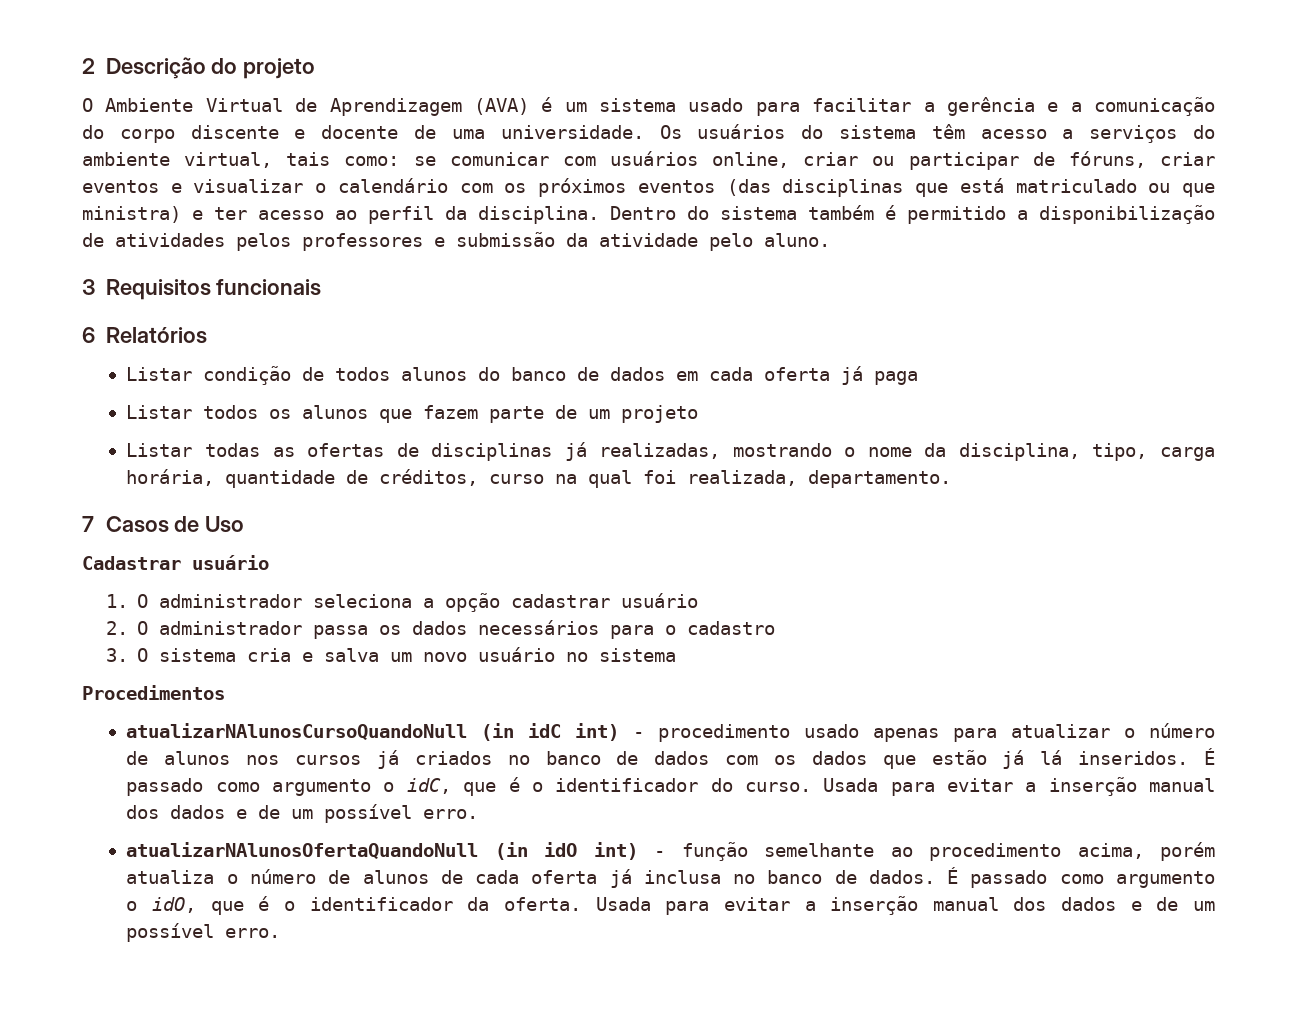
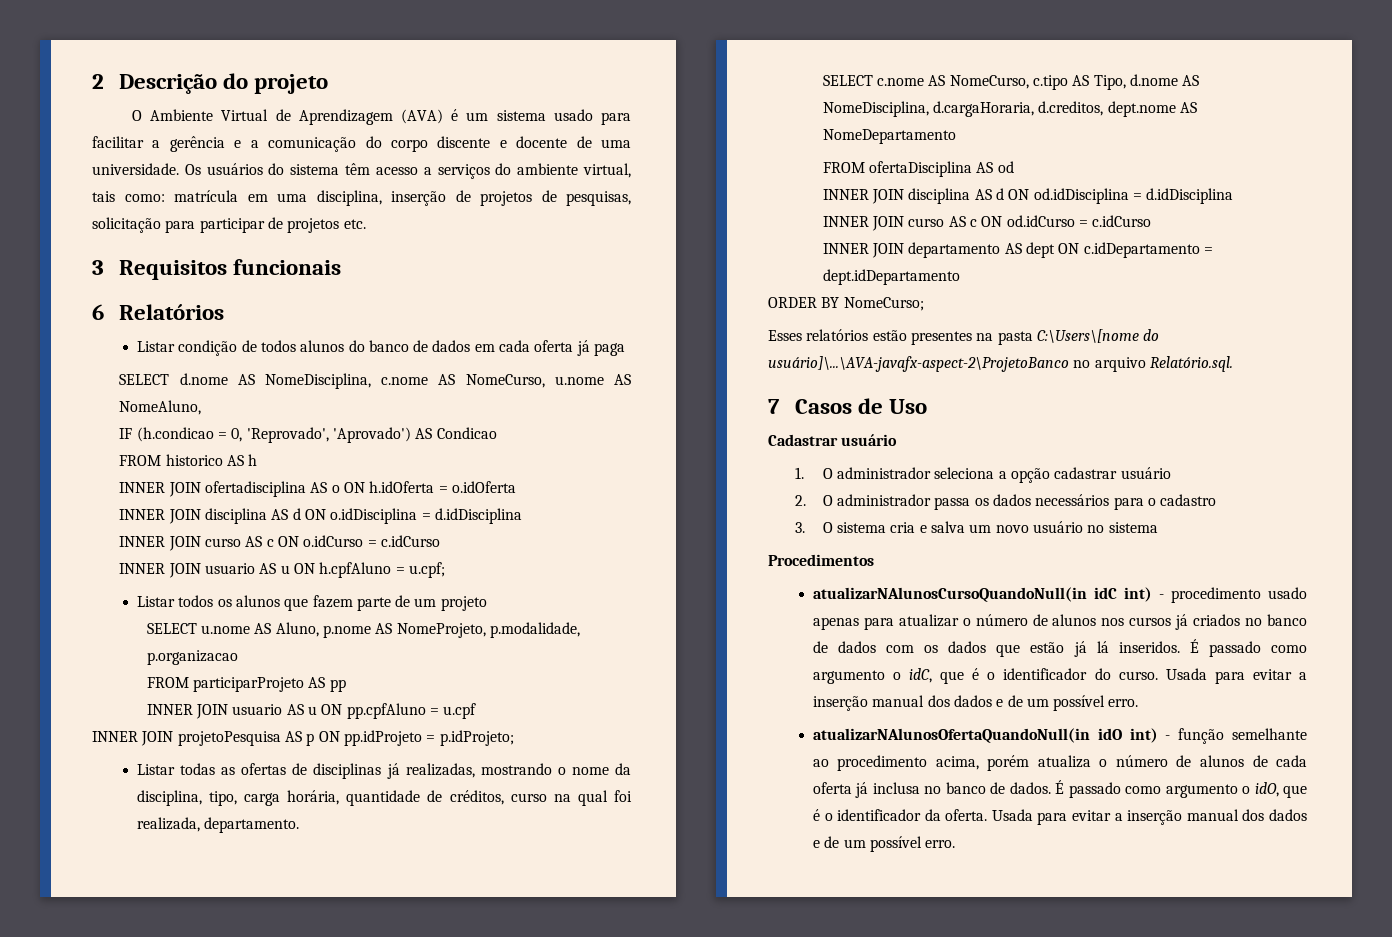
[413,151,1215,170] [82,178,1215,197] [82,205,1215,224] [82,232,830,251] se comunicar com usuários online, criar ou participar de fóruns, criar eventos e visualizar o calendário com os próximos eventos (das disciplinas que está matriculado ou que ministra) e ter acesso ao perfil da disciplina. Dentro do sistema também é permitido a disponibilização de atividades pelos professores e submissão da atividade pelo aluno. -> [174,190,631,206] [92,217,366,233] matrícula em uma disciplina, inserção de projetos de pesquisas, solicitação para participar de projetos etc.
(919, 378) none -> [119,373,631,389] [119,400,202,415] [119,427,497,443] [119,454,258,466] [119,481,516,497] [119,508,522,524] [119,535,440,551] [119,562,445,578] // SELECT d.nome AS NomeDisciplina, c.nome AS NomeCurso, u.nome AS NomeAluno, // IF (h.condicao = 0, 'Reprovado', 'Aprovado') AS Condicao // FROM historico AS h // INNER JOIN ofertadisciplina AS o ON h.idOferta = o.idOferta // INNER JOIN disciplina AS d ON o.idDisciplina = d.idDisciplina // INNER JOIN curso AS c ON o.idCurso = c.idCurso // INNER JOIN usuario AS u ON h.cpfAluno = u.cpf;
(699, 414) none -> [146,622,580,638] [146,650,238,665] [146,677,346,692] [146,703,477,719] [92,730,514,746] // SELECT u.nome AS Aluno, p.nome AS NomeProjeto, p.modalidade, p.organizacao // FROM participarProjeto AS pp // INNER JOIN usuario AS u ON pp.cpfAluno = u.cpf // INNER JOIN projetoPesquisa AS p ON pp.idProjeto = p.idProjeto;
(952, 479) none -> [822,74,1200,90] [822,101,1197,117] [822,129,956,144] [822,161,1014,177] [822,188,1234,204] [822,215,1152,231] [822,242,1213,258] [822,269,960,285] [768,297,924,311] [768,329,1160,345] [768,356,1233,372] // SELECT c.nome AS NomeCurso, c.tipo AS Tipo, d.nome AS NomeDisciplina, d.cargaHoraria, d.creditos, dept.nome AS NomeDepartamento // FROM ofertaDisciplina AS od // INNER JOIN disciplina AS d ON od.idDisciplina = d.idDisciplina // INNER JOIN curso AS c ON od.idCurso = c.idCurso // INNER JOIN departamento AS dept ON c.idDepartamento = dept.idDepartamento // ORDER BY NomeCurso; // Esses relatórios estão presentes na pasta C:\Users\[nome do usuário]\...\AVA-javafx-aspect-2\ProjetoBanco no arquivo Relatório.sql.
[126,723,515,741] atualizarNAlunosCursoQuandoNull (in -> [812,587,1087,602] atualizarNAlunosCursoQuandoNull(in
[126,842,528,860] atualizarNAlunosOfertaQuandoNull (in -> [812,728,1090,743] atualizarNAlunosOfertaQuandoNull(in

